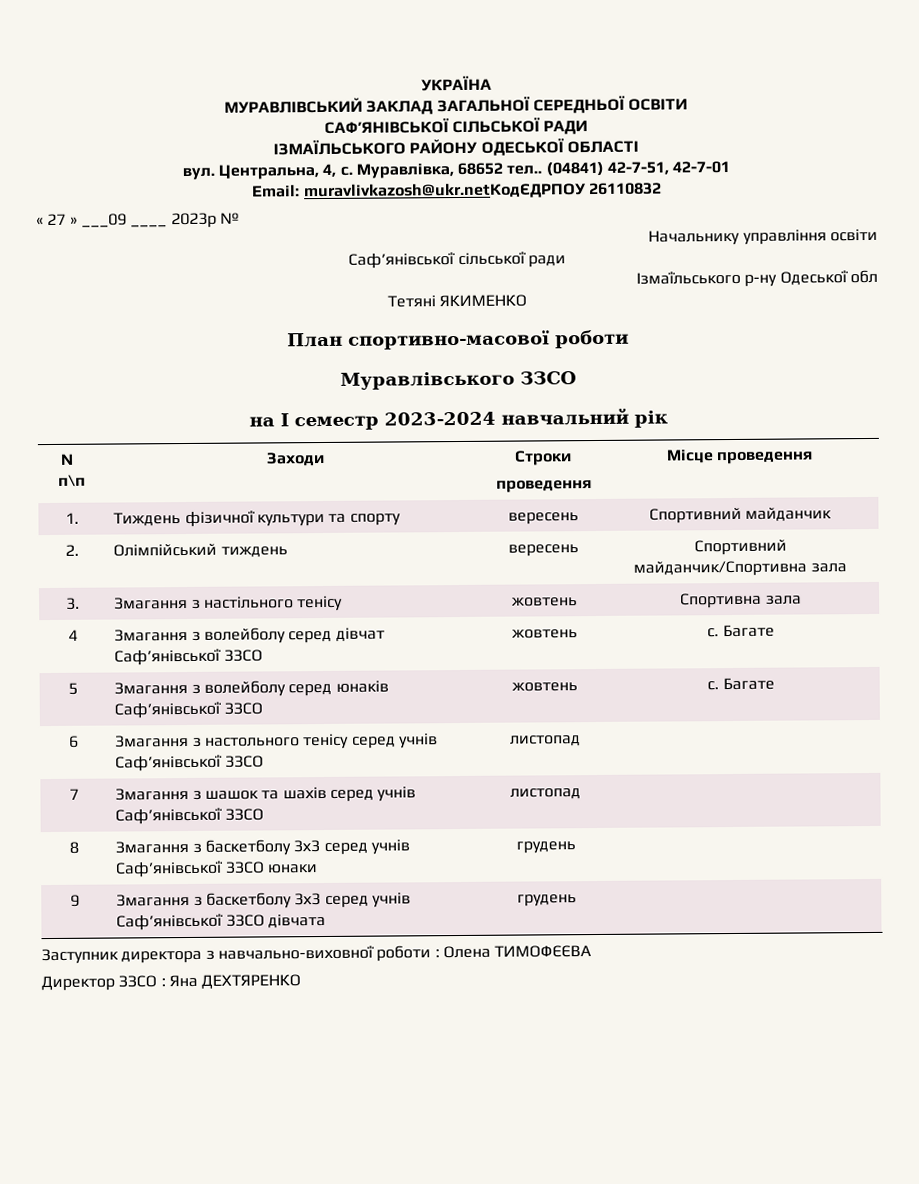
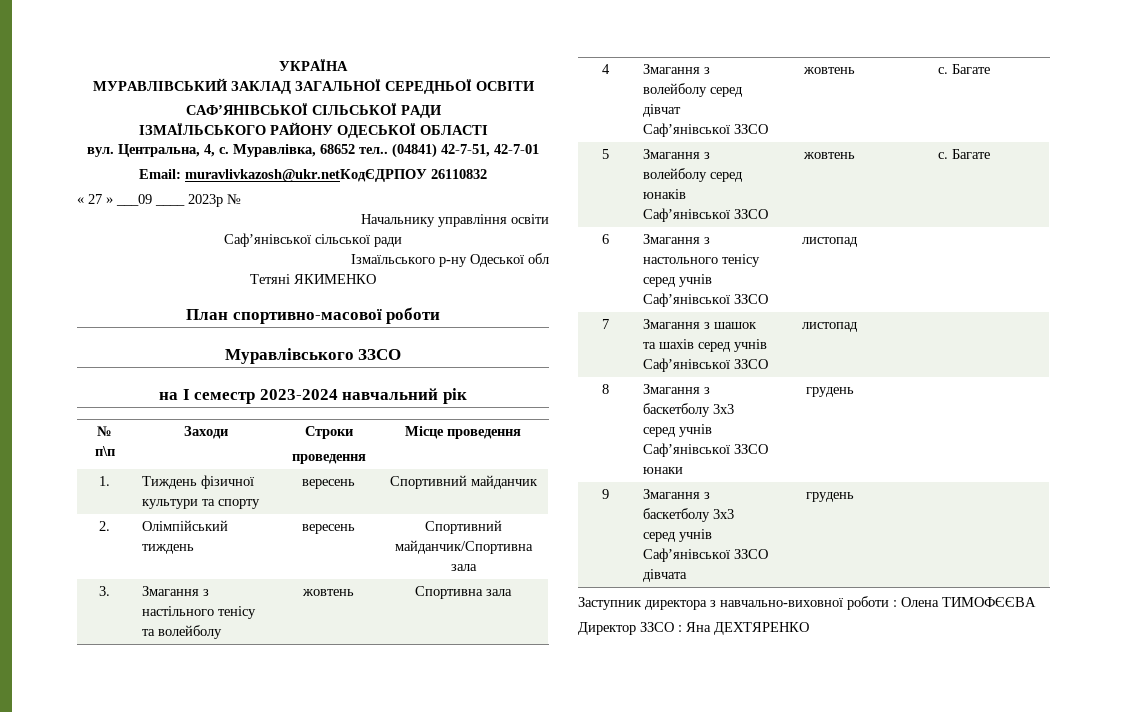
(344, 603) none -> [142,625,223,639] та волейболу

